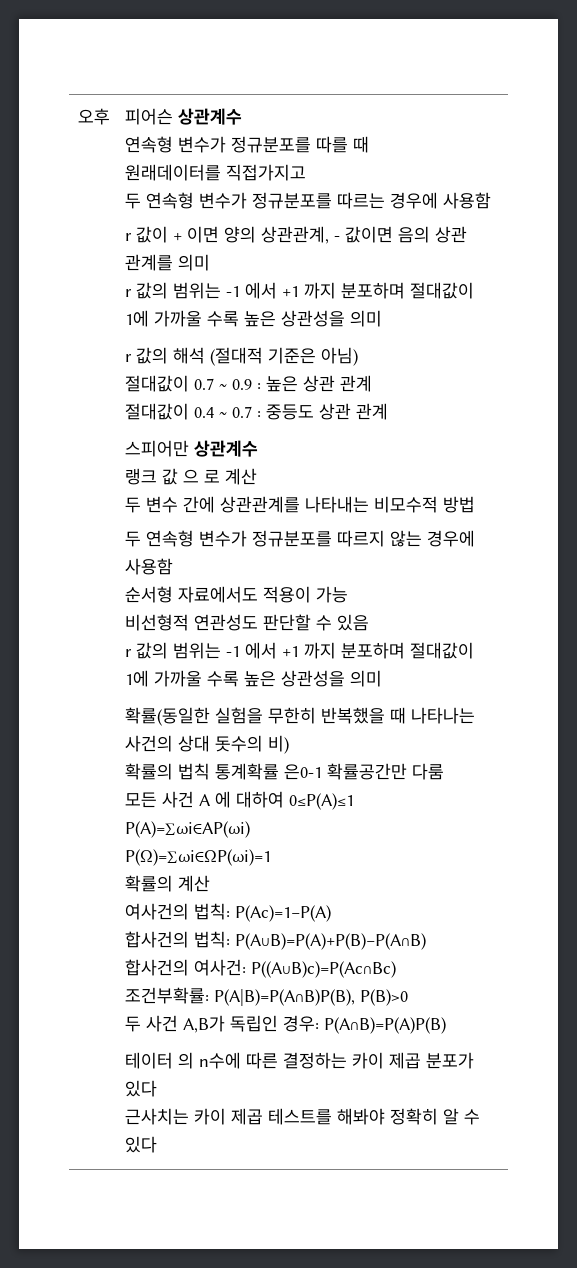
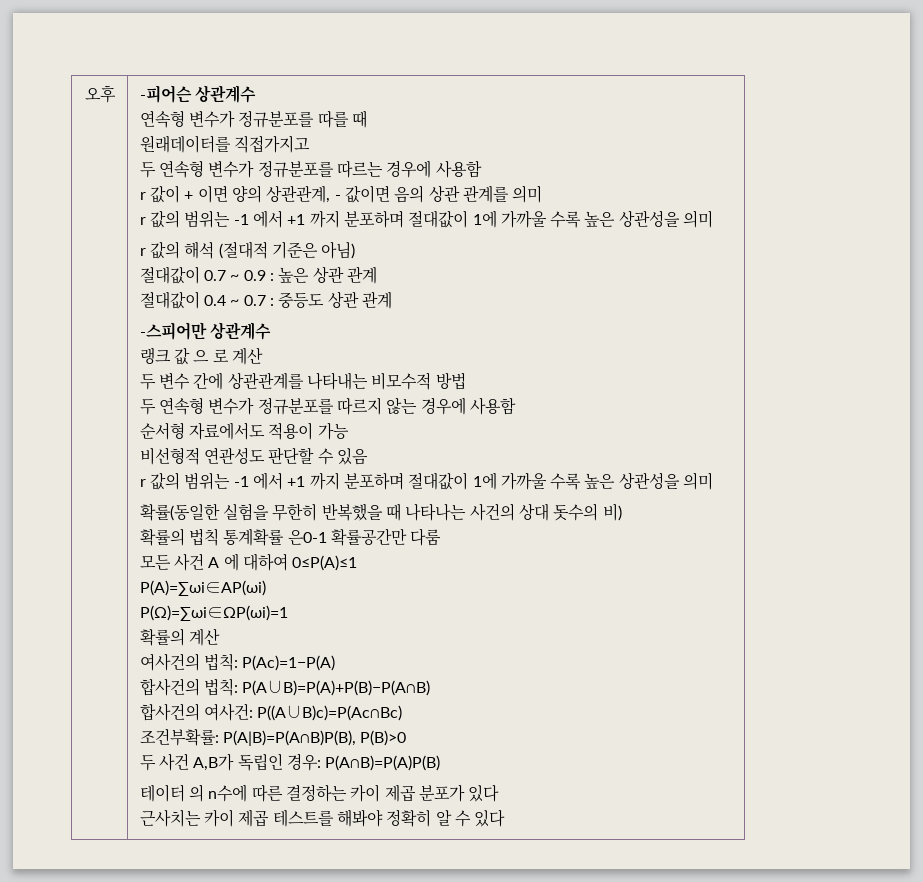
[124,108,173,125] 피어슨 -> [139,85,192,103] -피어슨
[124,440,189,457] 스피어만 -> [139,322,207,340] -스피어만

